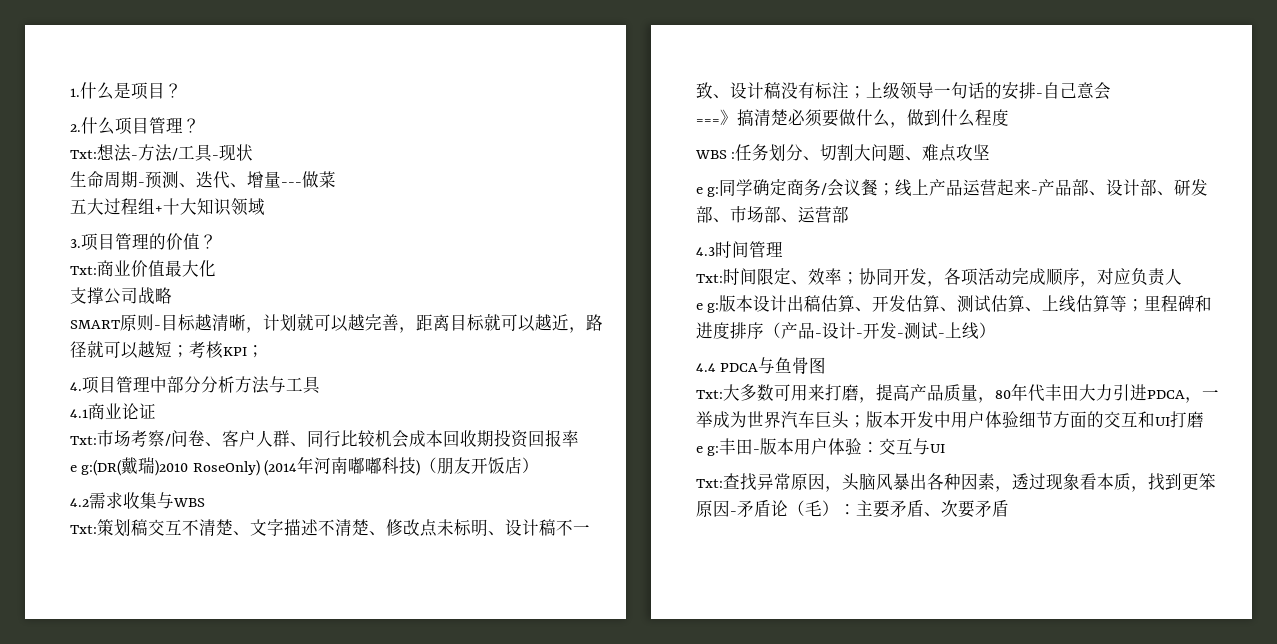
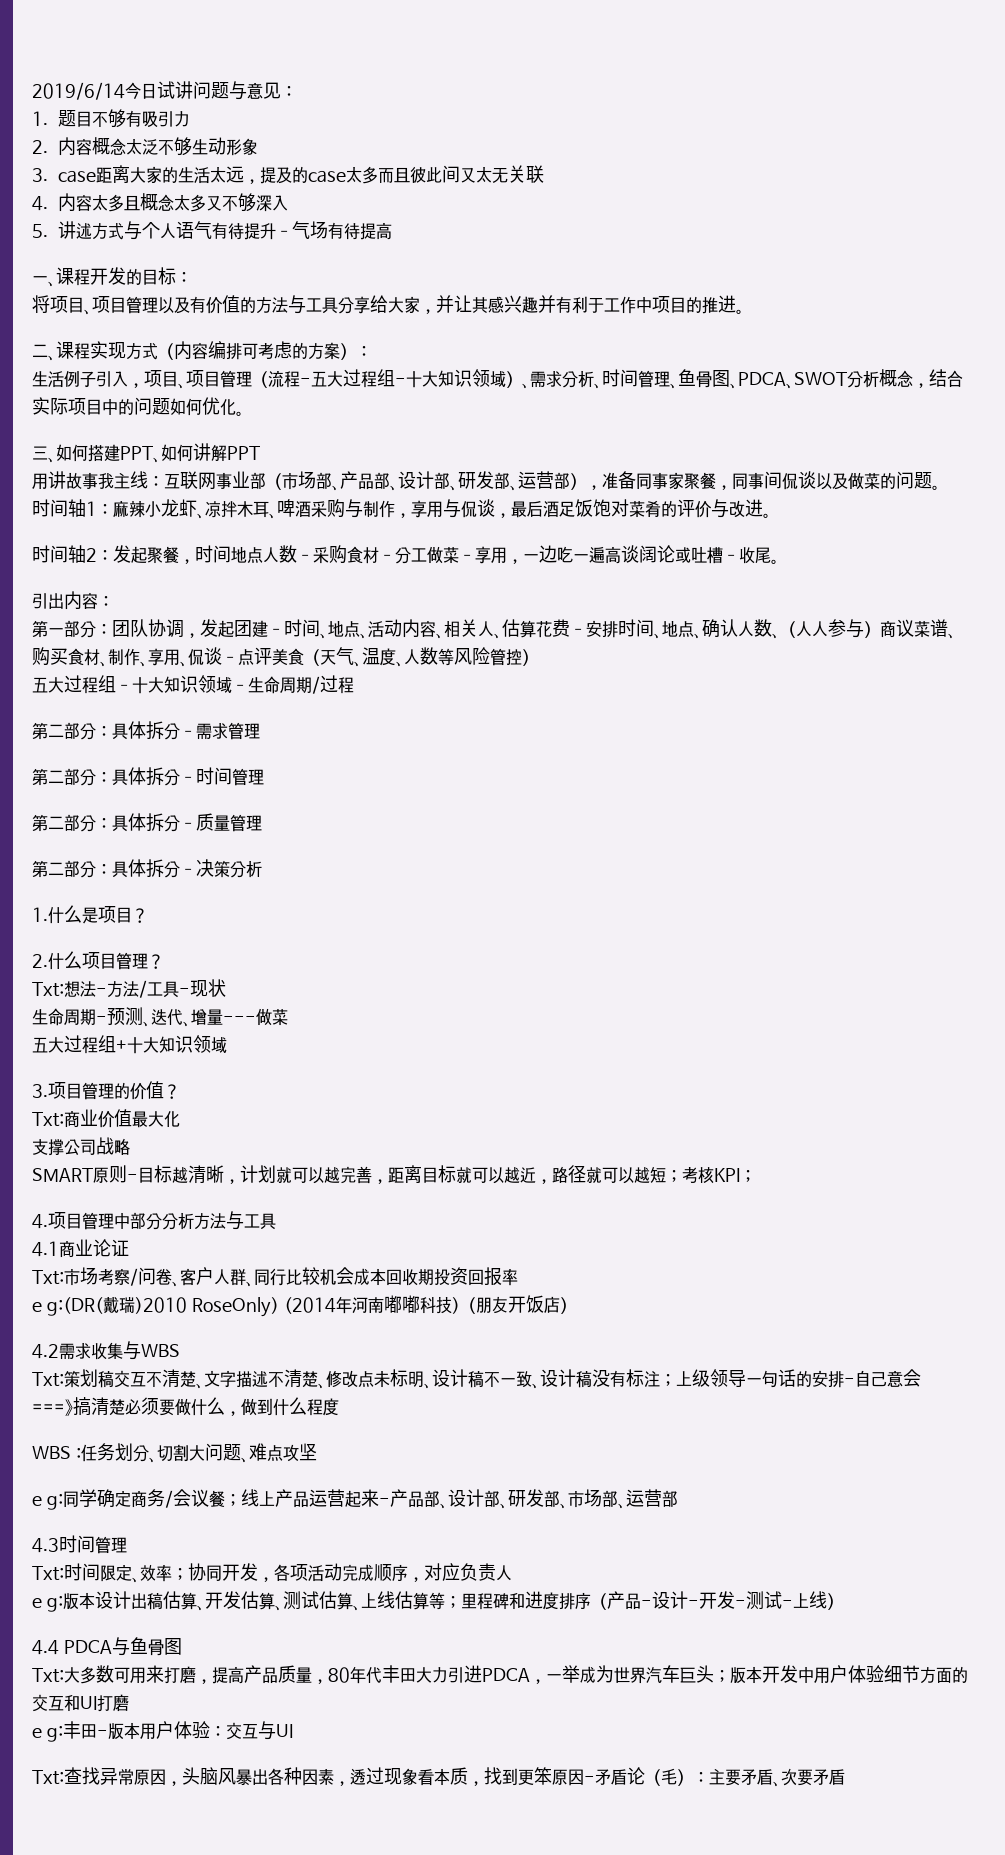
(70, 92) none -> [32,81,297,100] [32,109,191,128] [32,137,259,156] [32,165,545,184] [32,193,289,212] [32,221,393,240] [32,267,192,287] [32,295,744,315] [32,341,372,361] [32,369,963,389] [32,397,244,416] [32,443,260,463] [32,471,940,491] [32,499,771,519] [32,545,779,564] [32,591,114,610] [32,619,956,639] [32,647,538,667] [32,675,354,694] [32,721,260,740] [32,767,264,786] [32,813,262,832] [32,859,262,878] 2019/6/14今日试讲问题与意见： // 1.题目不够有吸引力 // 2.内容概念太泛不够生动形象 // 3. case距离大家的生活太远，提及的case太多而且彼此间又太无关联 // 4.内容太多且概念太多又不够深入 // 5.讲述方式与个人语气有待提升–气场有待提高 // 一、课程开发的目标： // 将项目、项目管理以及有价值的方法与工具分享给大家，并让其感兴趣并有利于工作中项目的推进。 // 二、课程实现方式（内容编排可考虑的方案）： // 生活例子引入，项目、项目管理（流程-五大过程组-十大知识领域）、需求分析、时间管理、鱼骨图、PDCA、SWOT分析概念，结合实际项目中的问题如何优化。 // 三、如何搭建PPT、如何讲解PPT // 用讲故事我主线：互联网事业部（市场部、产品部、设计部、研发部、运营部），准备同事家聚餐，同事间侃谈以及做菜的问题。 // 时间轴1：麻辣小龙虾、凉拌木耳、啤酒采购与制作，享用与侃谈，最后酒足饭饱对菜肴的评价与改进。 // 时间轴2：发起聚餐，时间地点人数–采购食材–分工做菜–享用，一边吃一遍高谈阔论或吐槽–收尾。 // 引出内容： // 第一部分：团队协调，发起团建–时间、地点、活动内容、相关人、估算花费–安排时间、地点、确认人数、（人人参与）商议菜谱、购买食材、制作、享用、侃谈–点评美食（天气、温度、人数等风险管控） // 五大过程组–十大知识领域–生命周期/过程 // 第二部分：具体拆分–需求管理 // 第二部分：具体拆分–时间管理 // 第二部分：具体拆分–质量管理 // 第二部分：具体拆分–决策分析 //

